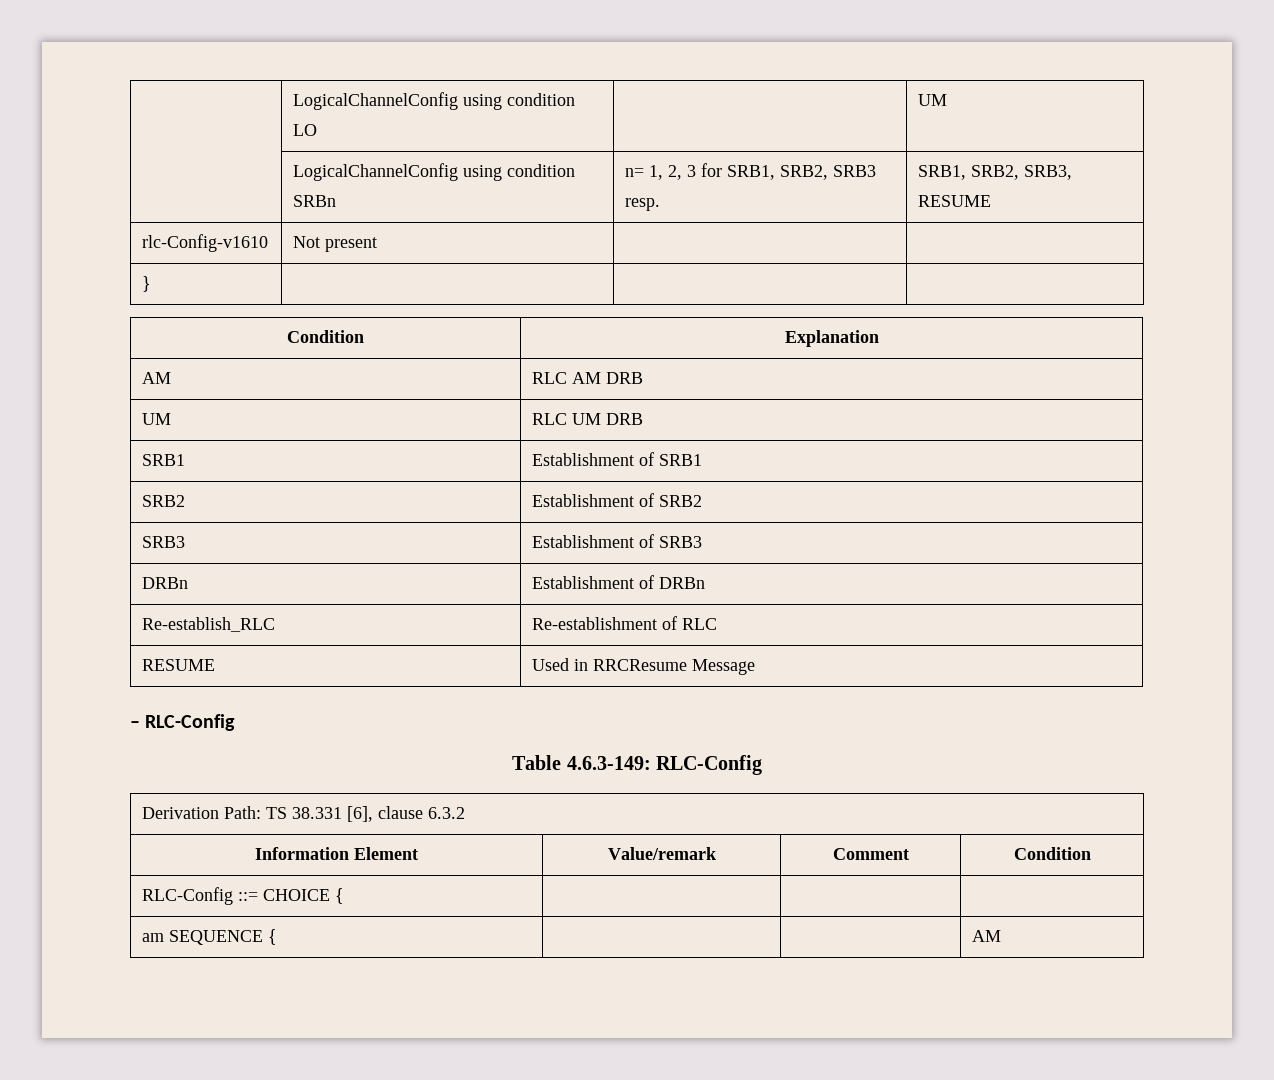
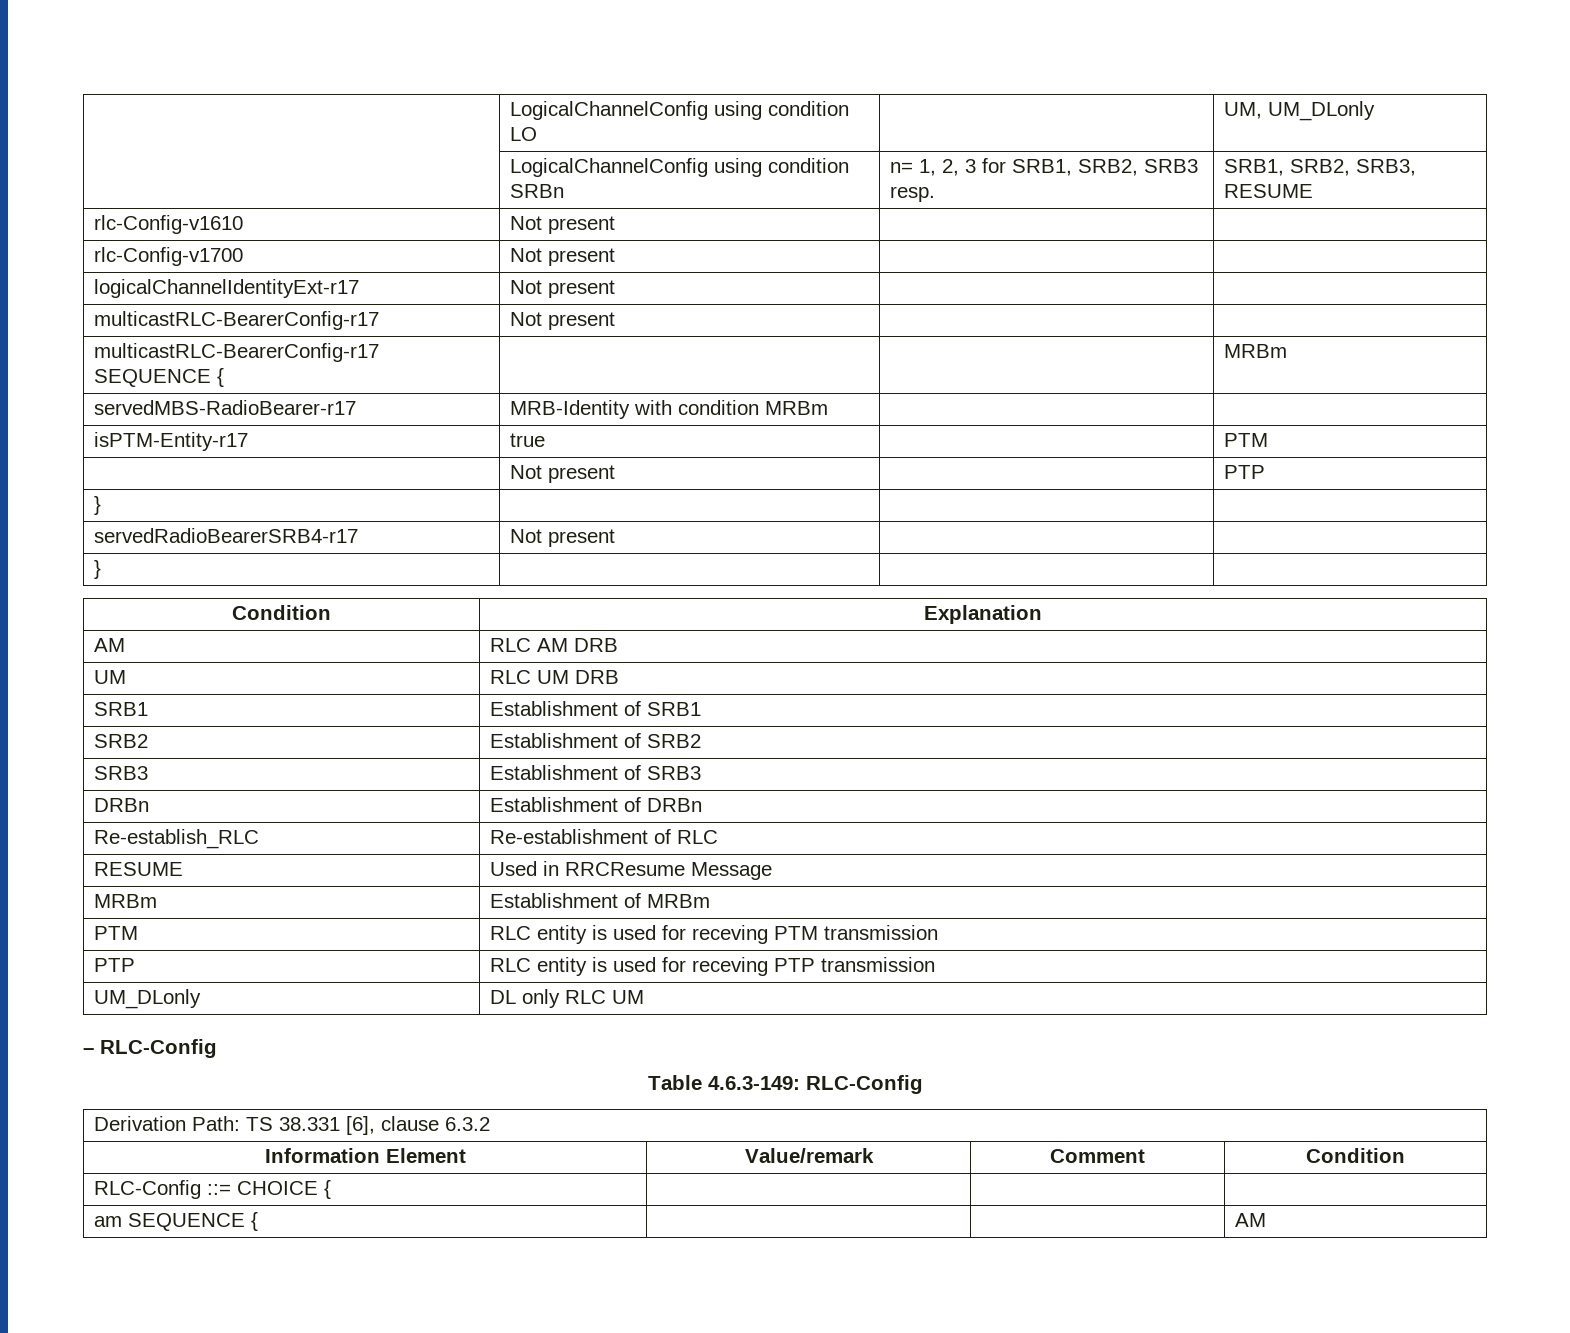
[918,94,948,106] UM -> [1224,101,1376,121] UM, UM_DLonly
(378, 244) none -> [94,247,244,266] [510,248,616,266] [94,279,360,298] [510,280,616,298] [94,311,380,330] [510,312,616,330] [94,343,380,362] [94,368,225,387] [1224,344,1288,358] [94,400,357,415] [510,400,829,419] [94,432,249,451] [510,433,546,447] [1224,433,1269,447] [510,465,616,483] [1224,465,1266,479] [94,496,102,515] [94,528,359,543] [510,529,616,547] // rlc-Config-v1700 | Not present | | // logicalChannelIdentityExt-r17 | Not present | | // multicastRLC-BearerConfig-r17 | Not present | | // multicastRLC-BearerConfig-r17 SEQUENCE { | | | MRBm // servedMBS-RadioBearer-r17 | MRB-Identity with condition MRBm | | // isPTM-Entity-r17 | true | | PTM // | Not present | | PTP // } | | | // servedRadioBearerSRB4-r17 | Not present | |
(756, 667) none -> [94,894,158,908] [490,893,711,908] [94,926,139,940] [490,925,939,944] [94,958,136,972] [490,957,936,976] [94,989,202,1009] [490,989,645,1008] // MRBm | Establishment of MRBm // PTM | RLC entity is used for receving PTM transmission // PTP | RLC entity is used for receving PTP transmission // UM_DLonly | DL only RLC UM

